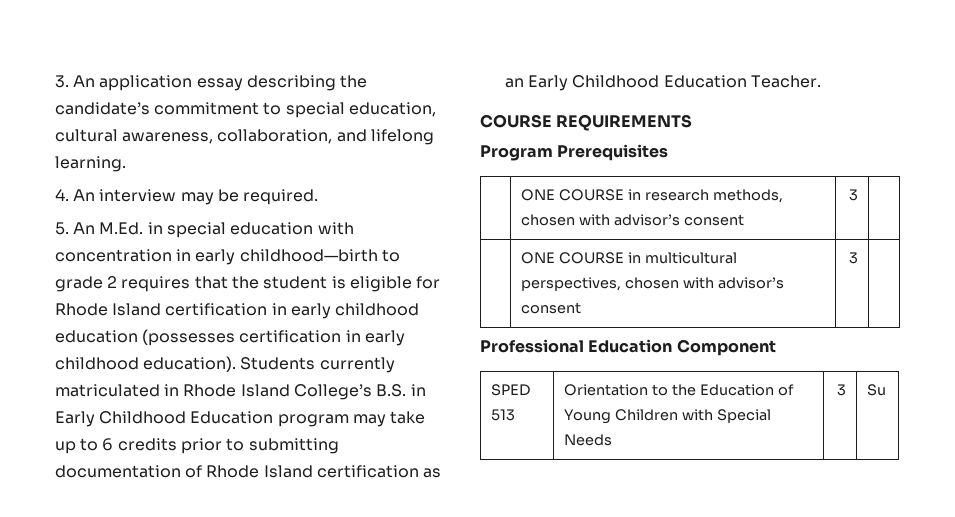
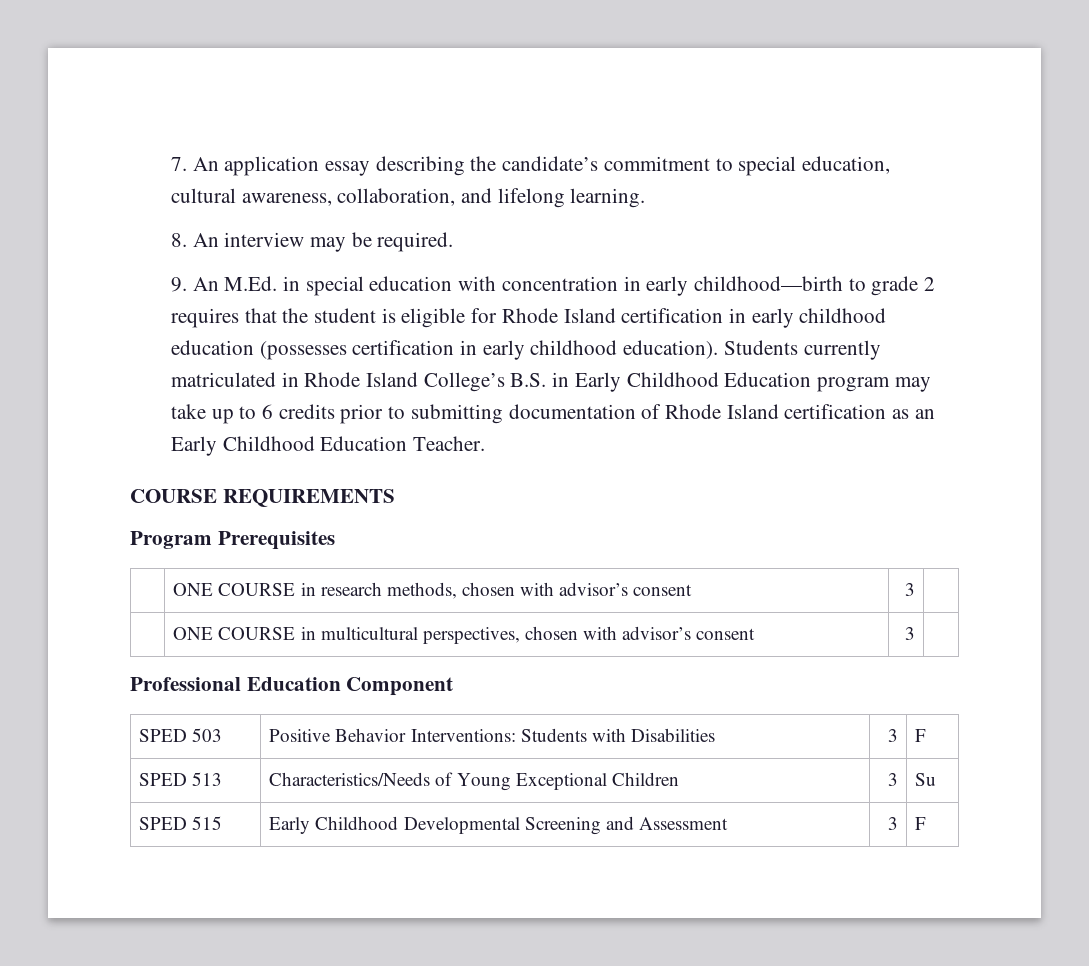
[54,75,69,88] 3. -> [171,157,188,171] 7.
[54,189,69,201] 4. -> [171,233,188,247] 8.
[54,222,69,235] 5. -> [171,277,188,292] 9.
[491,409,516,421] [564,384,775,396] 513 | Orientation to the Education -> [192,728,223,742] [269,728,715,742] [887,729,898,742] [915,729,927,742] [139,772,223,786] [269,772,431,786] 503 | Positive Behavior Interventions: Students with Disabilities | 3 | F // SPED 513 | Characteristics/Needs
(612, 416) none -> [515,773,607,790] Exceptional
[682,409,772,423] [564,434,613,446] with Special Needs -> (679, 779) none
(887, 390) none -> [139,816,223,830] [269,816,728,835] [887,817,898,830] [915,817,927,830] // SPED 515 | Early Childhood Developmental Screening and Assessment | 3 | F

